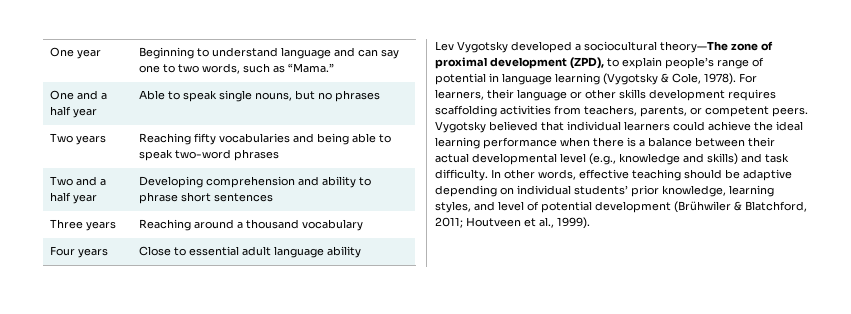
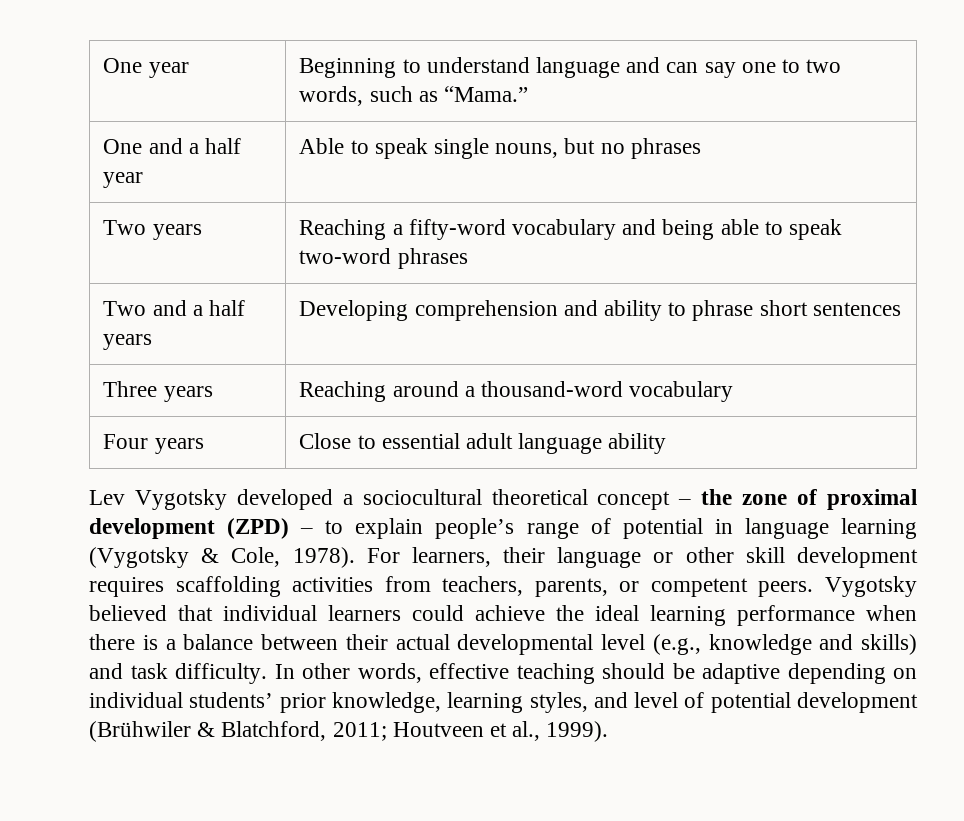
[194,133,291,145] fifty vocabularies -> [392,219,616,240] a fifty-word vocabulary
[73,194,98,204] year -> [103,334,153,350] years
[246,219,300,229] thousand -> [480,381,623,397] thousand-word
[660,41,728,53] theory—The -> [491,489,733,510] theoretical concept – the
[570,57,604,69] (ZPD), -> [227,518,314,539] (ZPD) –
[619,89,646,99] skills -> [745,547,785,563] skill

